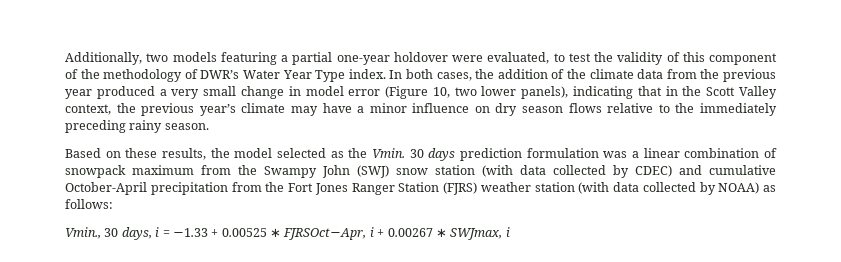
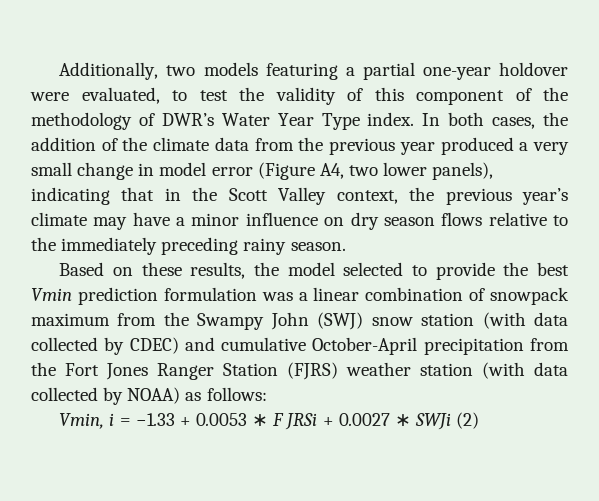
[432,87,450,98] 10, -> [319,163,344,179] A4,
[330,148,456,161] as the Vmin. 30 days -> [412,262,569,280] [31,288,72,301] to provide the best Vmin
[65,227,152,240] Vmin., 30 days, -> [59,413,105,429] Vmin,
[221,227,510,240] 0.00525 ∗ FJRSOct−Apr, i + 0.00267 ∗ SWJmax, i -> [196,412,480,430] 0.0053 ∗ F JRSi + 0.0027 ∗ SWJi (2)

